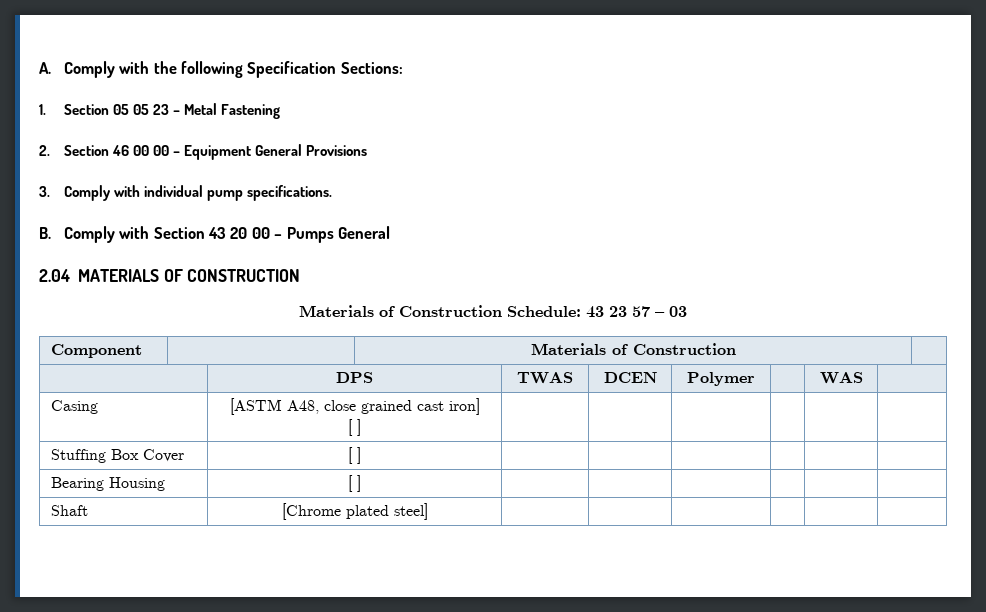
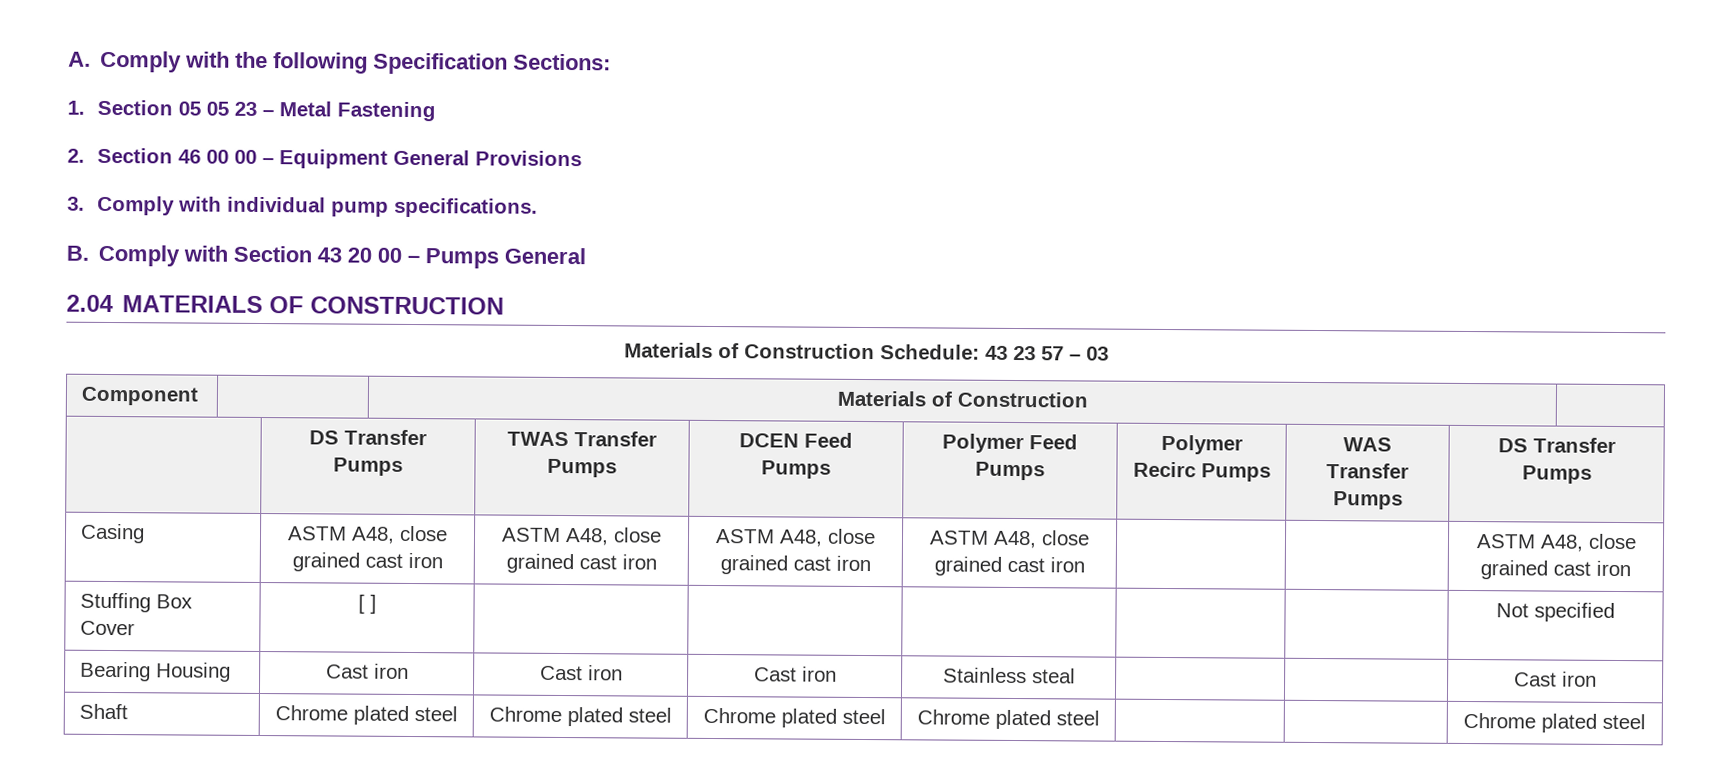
[335,372,373,383] DPS -> [309,429,427,446] [333,457,403,476] DS Transfer Pumps
(573, 378) none -> [574,431,657,447] [547,458,617,478] Transfer Pumps
[687,372,755,386] [819,372,863,384] | Polymer | | WAS | -> [804,432,853,448] [761,460,831,479] [942,433,1078,454] [975,461,1045,481] [1160,434,1243,455] [1132,461,1271,482] [1343,437,1392,452] [1326,463,1409,479] [1332,491,1403,510] [1497,437,1616,453] [1521,465,1592,484] Feed Pumps | Polymer Feed Pumps | Polymer Recirc Pumps | WAS Transfer Pumps | DS Transfer Pumps
[229,398,480,415] [347,419,361,436] [ASTM A48, close grained cast iron] // [ ] | | | | | | -> [287,525,448,544] [291,552,443,572] [501,527,662,546] [505,553,657,574] [715,528,876,547] [719,555,871,575] [929,530,1090,549] [933,556,1085,576] [1475,533,1637,552] [1480,560,1631,580] ASTM A48, close grained cast iron | ASTM A48, close grained cast iron | ASTM A48, close grained cast iron | ASTM A48, close grained cast iron | | | ASTM A48, close grained cast iron
(361, 455) none -> [1496,602,1615,622] Not specified
[347,475,361,492] [51,505,89,516] [281,503,428,520] [ ] | | | | | | // Shaft | [Chrome plated steel] | | | | | | -> [325,663,409,679] [539,665,623,681] [753,666,837,682] [942,667,1076,684] [1514,671,1597,687] [78,703,128,720] [274,705,458,725] [488,706,672,727] [702,707,886,728] [916,709,1100,730] [1463,712,1646,733] Cast iron | Cast iron | Cast iron | Stainless steal | | | Cast iron // Shaft | Chrome plated steel | Chrome plated steel | Chrome plated steel | Chrome plated steel | | | Chrome plated steel

